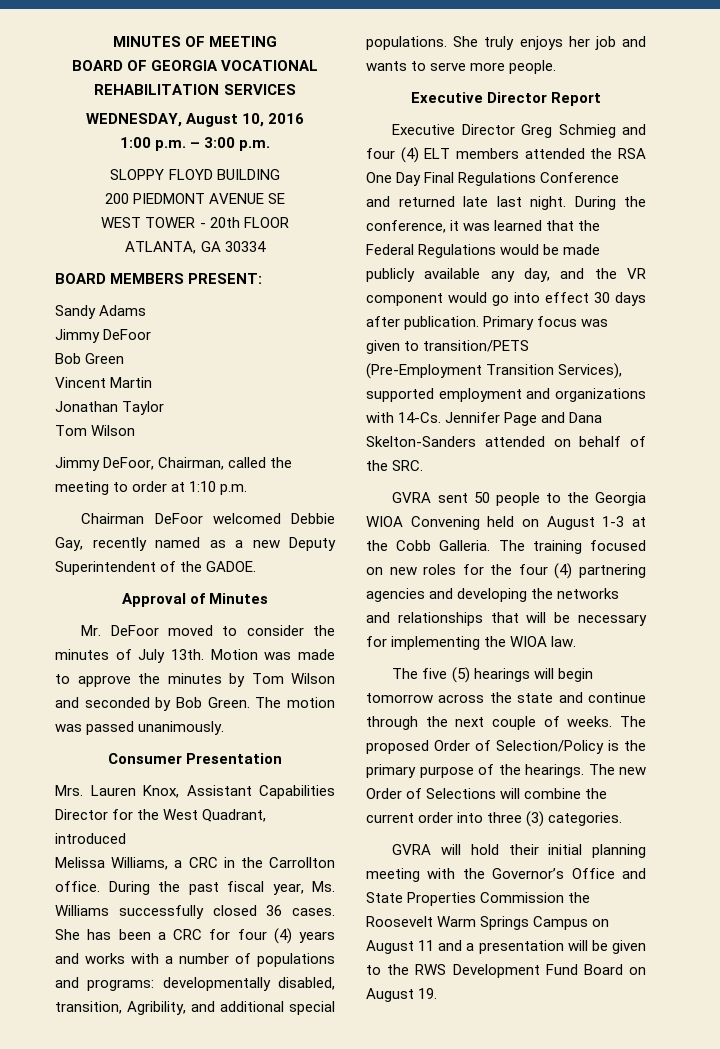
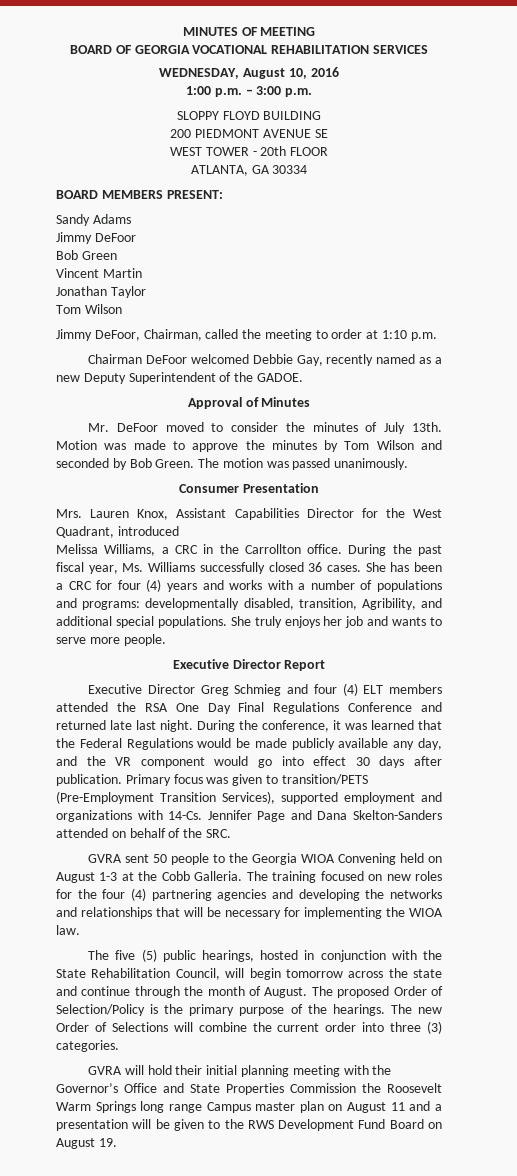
[473,668,530,682] hearings -> [162,950,442,962] [56,968,220,980] public hearings, hosted in conjunction with the State Rehabilitation Council,
[455,716,613,730] next couple of weeks. -> [207,986,308,998] month of August.
[533,916,589,930] Campus -> [140,1101,324,1113] long range Campus master plan

